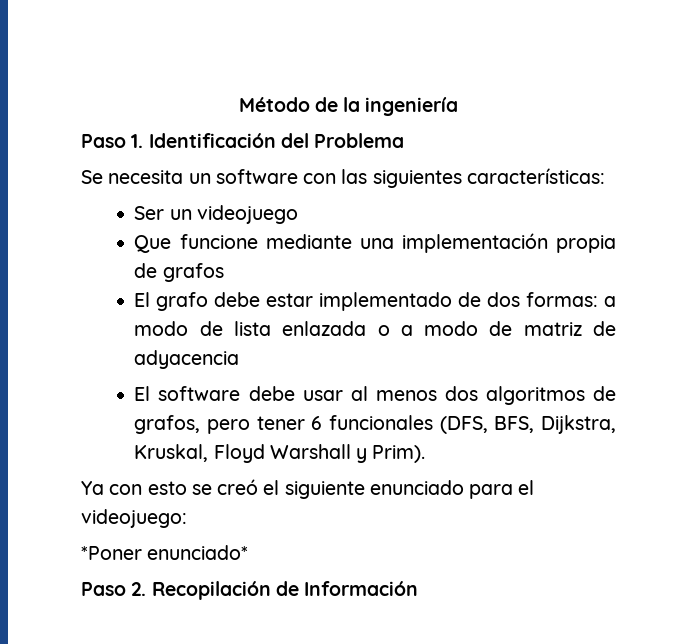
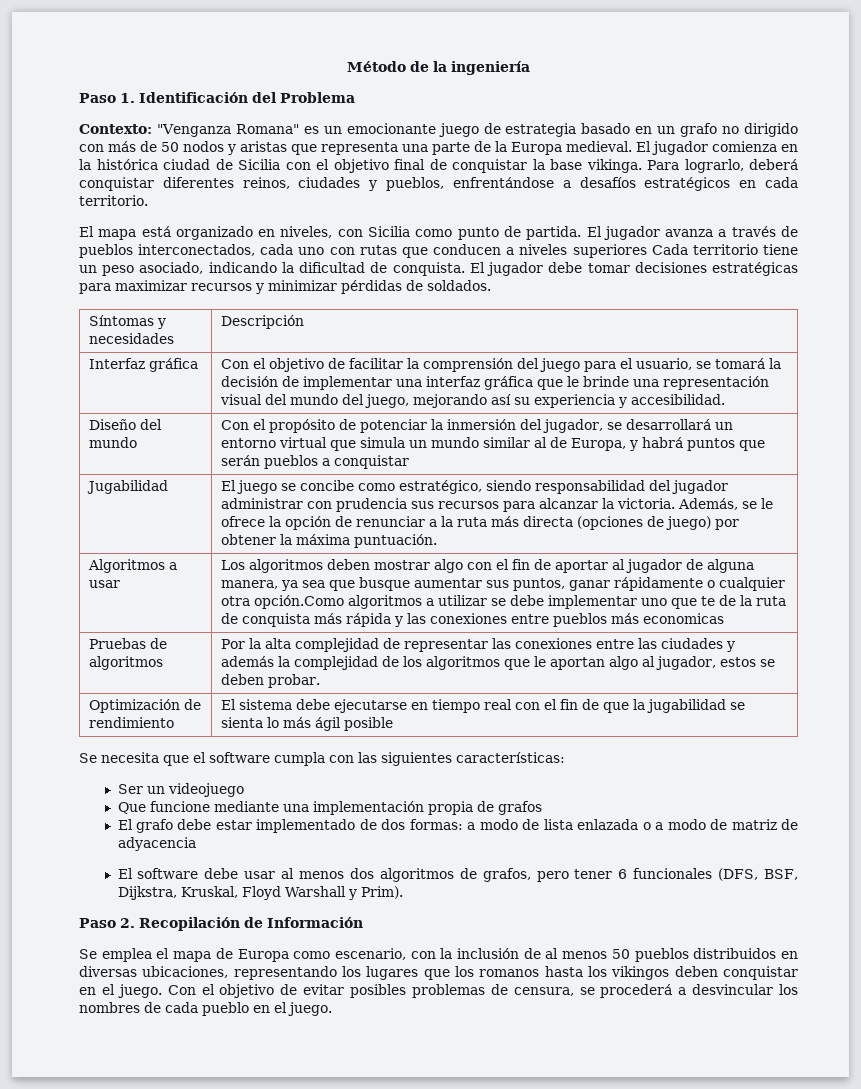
[81,169,298,184] Se necesita un software -> [79,123,798,137] [79,141,798,155] [79,159,798,173] [79,177,799,191] [79,195,148,206] [79,226,798,240] [79,244,798,258] [79,262,798,276] [79,280,491,294] [89,315,167,329] [89,333,175,344] [221,315,305,329] [89,358,199,372] [221,358,782,372] [221,376,770,390] [220,394,726,408] [89,419,163,430] [89,437,138,448] [221,419,734,433] [221,437,766,451] [221,455,410,469] [87,480,169,494] [221,480,729,494] [221,498,774,512] [221,516,740,530] [221,534,438,548] [88,559,178,573] [89,580,121,588] [221,559,755,573] [221,577,786,591] [221,595,787,609] [221,613,725,627] [89,638,168,649] [89,656,164,670] [221,638,736,652] [221,656,776,670] [221,674,321,688] [89,699,202,713] [89,717,175,728] [221,699,746,713] [221,717,394,731] [79,752,325,766] Contexto: "Venganza Romana" es un emocionante juego de estrategia basado en un grafo no dirigido con más de 50 nodos y aristas que representa una parte de la Europa medieval. El jugador comienza en la histórica ciudad de Sicilia con el objetivo final de conquistar la base vikinga. Para lograrlo, deberá conquistar diferentes reinos, ciudades y pueblos, enfrentándose a desafíos estratégicos en cada territorio. // El mapa está organizado en niveles, con Sicilia como punto de partida. El jugador avanza a través de pueblos interconectados, cada uno con rutas que conducen a niveles superiores Cada territorio tiene un peso asociado, indicando la dificultad de conquista. El jugador debe tomar decisiones estratégicas para maximizar recursos y minimizar pérdidas de soldados. // Síntomas y necesidades | Descripción // Interfaz gráfica | Con el objetivo de facilitar la comprensión del juego para el usuario, se tomará la decisión de implementar una interfaz gráfica que le brinde una representación visual del mundo del juego, mejorando así su experiencia y accesibilidad. // Diseño del mundo | Con el propósito de potenciar la inmersión del jugador, se desarrollará un entorno virtual que simula un mundo similar al de Europa, y habrá puntos que serán pueblos a conquistar // Jugabilidad | El juego se concibe como estratégico, siendo responsabilidad del jugador administrar con prudencia sus recursos para alcanzar la victoria. Además, se le ofrece la opción de renunciar a la ruta más directa (opciones de juego) por obtener la máxima puntuación. // Algoritmos a usar | Los algoritmos deben mostrar algo con el fin de aportar al jugador de alguna manera, ya sea que busque aumentar sus puntos, ganar rápidamente o cualquier otra opción.Como algoritmos a utilizar se debe implementar uno que te de la ruta de conquista más rápida y las conexiones entre pueblos más economicas // Pruebas de algoritmos | Por la alta complejidad de representar las conexiones entre las ciudades y además la complejidad de los algoritmos que le aportan algo al jugador, estos se deben probar. // Optimización de rendimiento | El sistema debe ejecutarse en tiempo real con el fin de que la jugabilidad se sienta lo más ágil posible // Se necesita que el software cumpla
[494,416,535,433] BFS, -> [764,869,799,880] BSF,
[81,479,535,499] [81,509,187,528] [81,545,249,560] // Ya con esto se creó el siguiente enunciado para el videojuego: // *Poner enunciado* -> (404, 892) none
(419, 588) none -> [79,948,799,962] [79,966,798,980] [79,984,798,998] [79,1002,332,1016] // Se emplea el mapa de Europa como escenario, con la inclusión de al menos 50 pueblos distribuidos en diversas ubicaciones, representando los lugares que los romanos hasta los vikingos deben conquistar en el juego. Con el objetivo de evitar posibles problemas de censura, se procederá a desvincular los nombres de cada pueblo en el juego.

